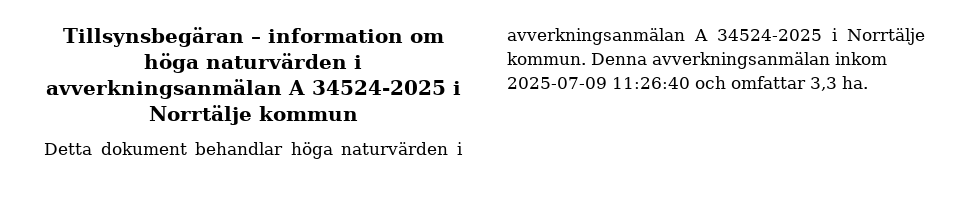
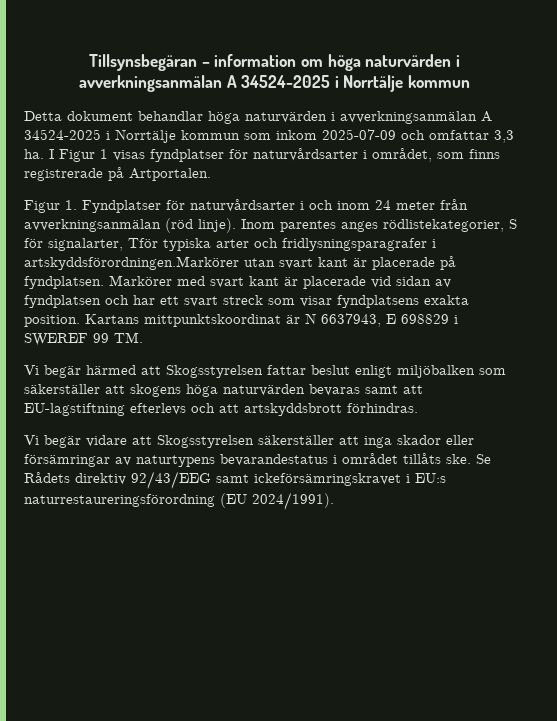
[507,52,830,69] kommun. Denna avverkningsanmälan -> [181,130,271,140] kommun som
[612,77,690,89] 11:26:40 -> (396, 134) none
(868, 82) none -> [49,148,500,162] [24,167,211,181] [24,199,468,213] [24,218,517,233] [24,238,436,251] [24,256,456,270] [24,275,451,289] [24,295,469,308] [24,313,458,327] [24,332,143,346] [24,365,506,378] [24,384,423,397] [24,403,418,416] [24,435,474,448] [24,453,491,467] [24,471,446,489] [24,492,334,510] I Figur 1 visas fyndplatser för naturvårdsarter i området, som finns registrerade på Artportalen. // Figur 1. Fyndplatser för naturvårdsarter i och inom 24 meter från avverkningsanmälan (röd linje). Inom parentes anges rödlistekategorier, S för signalarter, Tför typiska arter och fridlysningsparagrafer i artskyddsförordningen.Markörer utan svart kant är placerade på fyndplatsen. Markörer med svart kant är placerade vid sidan av fyndplatsen och har ett svart streck som visar fyndplatsens exakta position. Kartans mittpunktskoordinat är N 6637943, E 698829 i SWEREF 99 TM. // Vi begär härmed att Skogsstyrelsen fattar beslut enligt miljöbalken som säkerställer att skogens höga naturvärden bevaras samt att EU-lagstiftning efterlevs och att artskyddsbrott förhindras. // Vi begär vidare att Skogsstyrelsen säkerställer att inga skador eller försämringar av naturtypens bevarandestatus i området tillåts ske. Se Rådets direktiv 92/43/EEG samt ickeförsämringskravet i EU:s naturrestaureringsförordning (EU 2024/1991).

